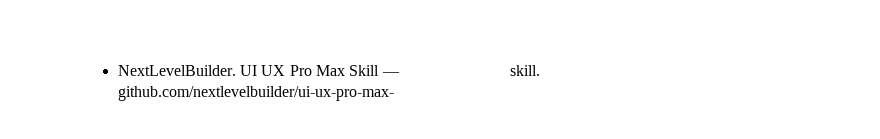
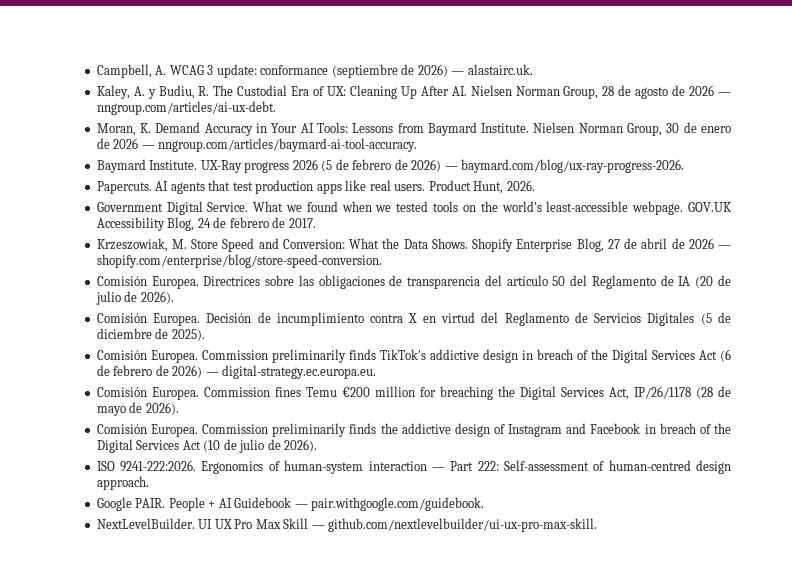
(117, 70) none -> [96,64,533,78] [96,85,732,99] [96,101,276,115] [96,122,732,136] [96,138,418,152] [96,159,685,173] [96,180,535,194] [96,201,733,215] [96,217,316,231] [96,238,732,252] [96,254,382,268] [96,275,731,289] [95,291,174,305] [96,312,731,326] [96,328,205,341] [96,349,732,363] [96,365,377,379] [96,386,732,400] [96,402,179,416] [96,423,732,437] [96,439,318,453] [96,460,732,474] [96,476,149,490] [96,497,485,511] Campbell, A. WCAG 3 update: conformance (septiembre de 2026) — alastairc.uk. // Kaley, A. y Budiu, R. The Custodial Era of UX: Cleaning Up After AI. Nielsen Norman Group, 28 de agosto de 2026 — nngroup.com/articles/ai-ux-debt. // Moran, K. Demand Accuracy in Your AI Tools: Lessons from Baymard Institute. Nielsen Norman Group, 30 de enero de 2026 — nngroup.com/articles/baymard-ai-tool-accuracy. // Baymard Institute. UX-Ray progress 2026 (5 de febrero de 2026) — baymard.com/blog/ux-ray-progress-2026. // Papercuts. AI agents that test production apps like real users. Product Hunt, 2026. // Government Digital Service. What we found when we tested tools on the world's least-accessible webpage. GOV.UK Accessibility Blog, 24 de febrero de 2017. // Krzeszowiak, M. Store Speed and Conversion: What the Data Shows. Shopify Enterprise Blog, 27 de abril de 2026 — shopify.com/enterprise/blog/store-speed-conversion. // Comisión Europea. Directrices sobre las obligaciones de transparencia del artículo 50 del Reglamento de IA (20 de julio de 2026). // Comisión Europea. Decisión de incumplimiento contra X en virtud del Reglamento de Servicios Digitales (5 de diciembre de 2025). // Comisión Europea. Commission preliminarily finds TikTok's addictive design in breach of the Digital Services Act (6 de febrero de 2026) — digital-strategy.ec.europa.eu. // Comisión Europea. Commission fines Temu €200 million for breaching the Digital Services Act, IP/26/1178 (28 de mayo de 2026). // Comisión Europea. Commission preliminarily finds the addictive design of Instagram and Facebook in breach of the Digital Services Act (10 de julio de 2026). // ISO 9241-222:2026. Ergonomics of human-system interaction — Part 222: Self-assessment of human-centred design approach. // Google PAIR. People + AI Guidebook — pair.withgoogle.com/guidebook. //

